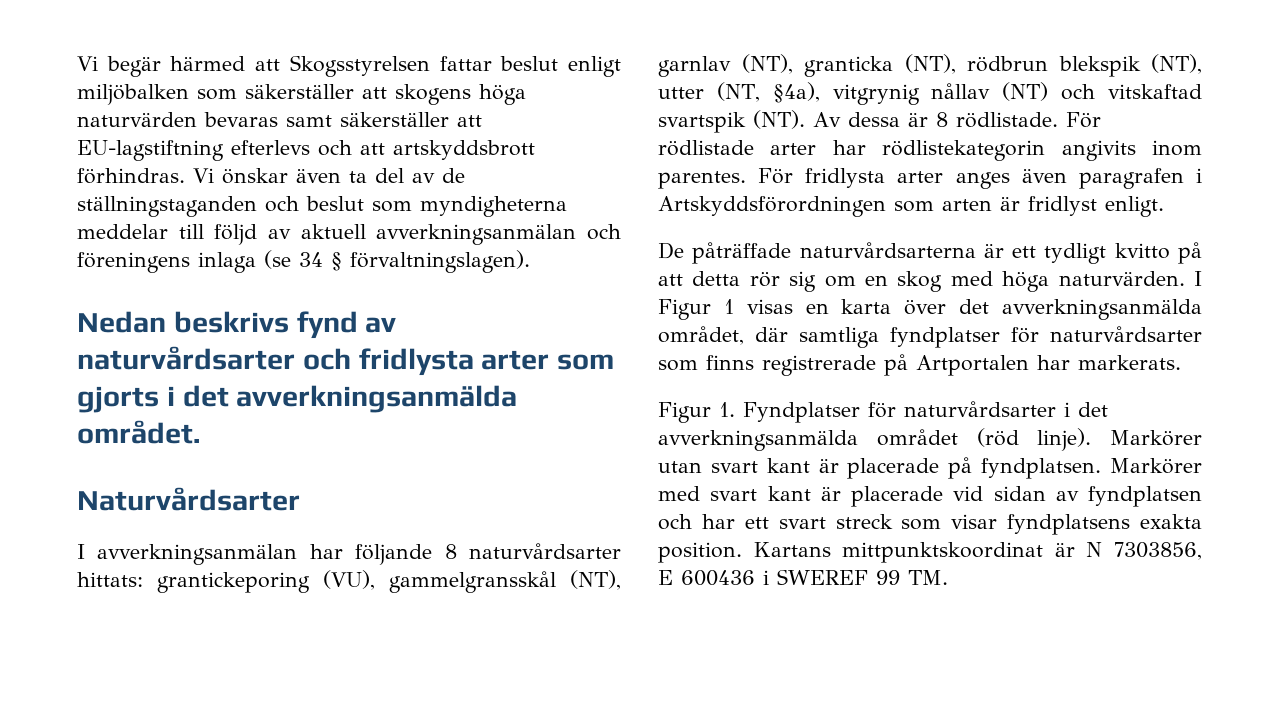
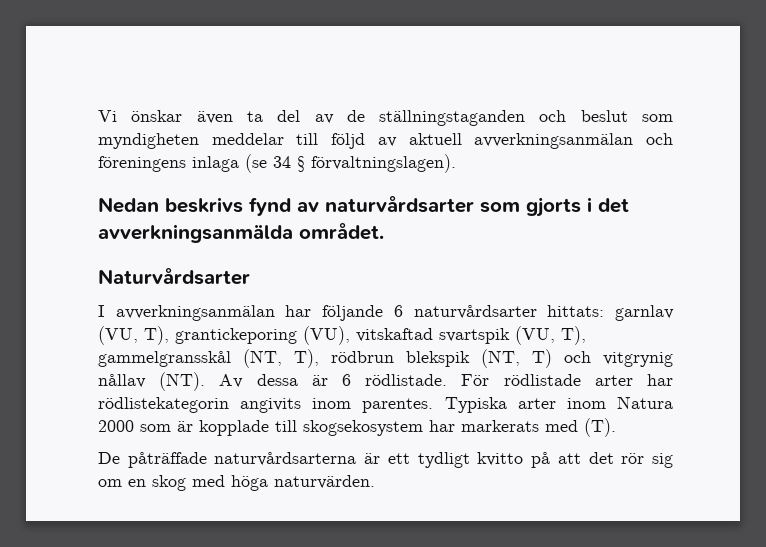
[77,55,621,77] [77,84,526,105] [77,112,482,127] [77,140,535,161] [77,168,214,184] Vi begär härmed att Skogsstyrelsen fattar beslut enligt miljöbalken som säkerställer att skogens höga naturvärden bevaras samt säkerställer att EU-lagstiftning efterlevs och att artskyddsbrott förhindras. Vi -> [98,110,117,122] Vi
[420,196,567,217] myndigheterna -> [98,133,199,149] myndigheten
[302,348,550,376] och fridlysta arter -> (474, 204) none
[444,544,457,559] 8 -> [393,305,403,317] 6
[157,570,621,593] [658,54,1202,77] [658,82,1202,105] [658,112,746,133] grantickeporing (VU), gammelgransskål (NT), garnlav (NT), granticka (NT), rödbrun blekspik (NT), utter (NT, §4a), vitgrynig nållav (NT) och vitskaftad svartspik -> [615,305,674,321] [98,326,586,345] [98,349,673,368] [98,374,146,388] garnlav (VU, T), grantickeporing (VU), vitskaftad svartspik (VU, T), gammelgransskål (NT, T), rödbrun blekspik (NT, T) och vitgrynig nållav
[935,112,948,127] 8 -> [342,374,351,386] 6
[758,168,1202,189] [658,196,1164,217] För fridlysta arter anges även paragrafen i Artskyddsförordningen som arten är fridlyst enligt. -> [444,396,674,413] [98,418,616,437] Typiska arter inom Natura 2000 som är kopplade till skogsekosystem har markerats med (T).
[692,271,741,286] detta -> [588,452,614,464] det
[1194,271,1202,286] [658,299,1202,320] [658,326,1202,348] [658,354,1181,376] [658,401,1108,423] [658,428,1202,451] [658,457,1202,479] [658,486,1202,507] [658,514,1202,535] [658,542,1202,563] [658,569,948,586] I Figur 1 visas en karta över det avverkningsanmälda området, där samtliga fyndplatser för naturvårdsarter som finns registrerade på Artportalen har markerats. // Figur 1. Fyndplatser för naturvårdsarter i det avverkningsanmälda området (röd linje). Markörer utan svart kant är placerade på fyndplatsen. Markörer med svart kant är placerade vid sidan av fyndplatsen och har ett svart streck som visar fyndplatsens exakta position. Kartans mittpunktskoordinat är N 7303856, E 600436 i SWEREF 99 TM. -> (375, 482) none

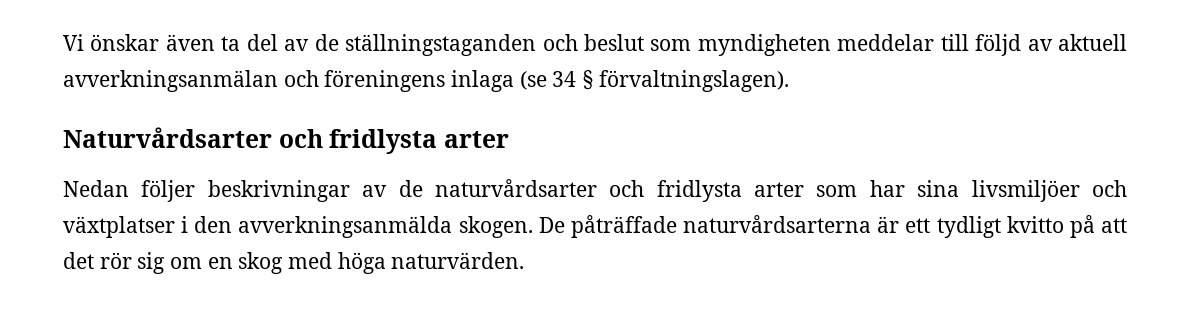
[98,196,629,217] [98,223,384,243] [98,268,250,285] [98,305,674,321] [98,326,586,345] [98,349,673,368] [98,372,673,391] [98,396,674,413] [98,418,616,437] Nedan beskrivs fynd av naturvårdsarter som gjorts i det avverkningsanmälda området. // Naturvårdsarter // I avverkningsanmälan har följande 6 naturvårdsarter hittats: garnlav (VU, T), grantickeporing (VU), vitskaftad svartspik (VU, T), gammelgransskål (NT, T), rödbrun blekspik (NT, T) och vitgrynig nållav (NT). Av dessa är 6 rödlistade. För rödlistade arter har rödlistekategorin angivits inom parentes. Typiska arter inom Natura 2000 som är kopplade till skogsekosystem har markerats med (T). // -> [63,127,509,154] [63,179,1127,202] [63,216,533,238] Naturvårdsarter och fridlysta arter // Nedan följer beskrivningar av de naturvårdsarter och fridlysta arter som har sina livsmiljöer och växtplatser i den avverkningsanmälda skogen.

